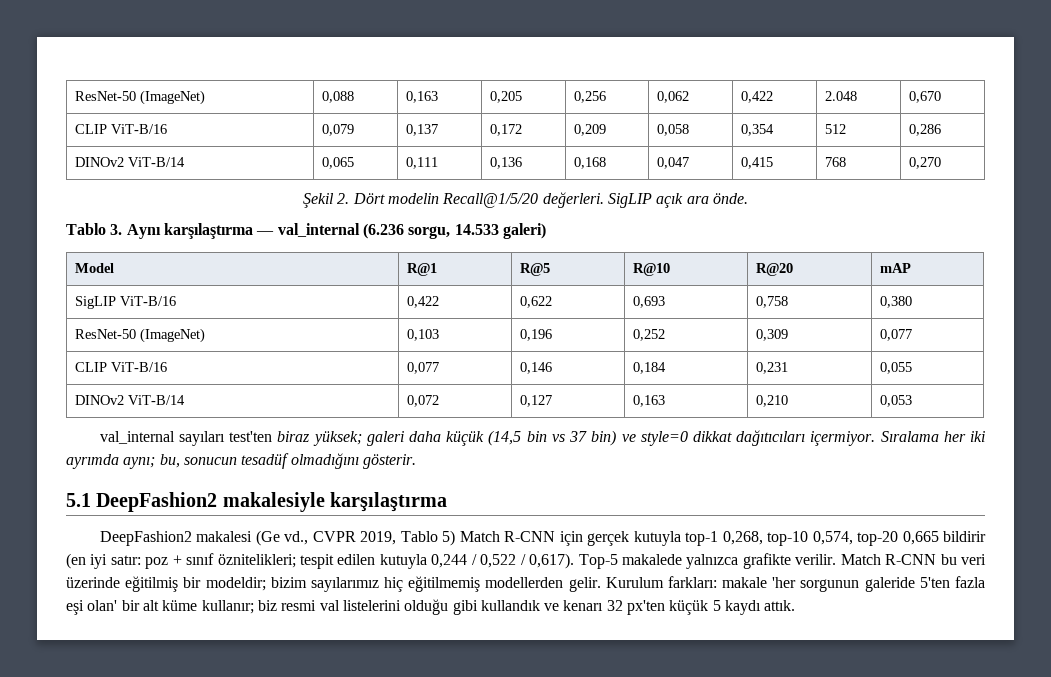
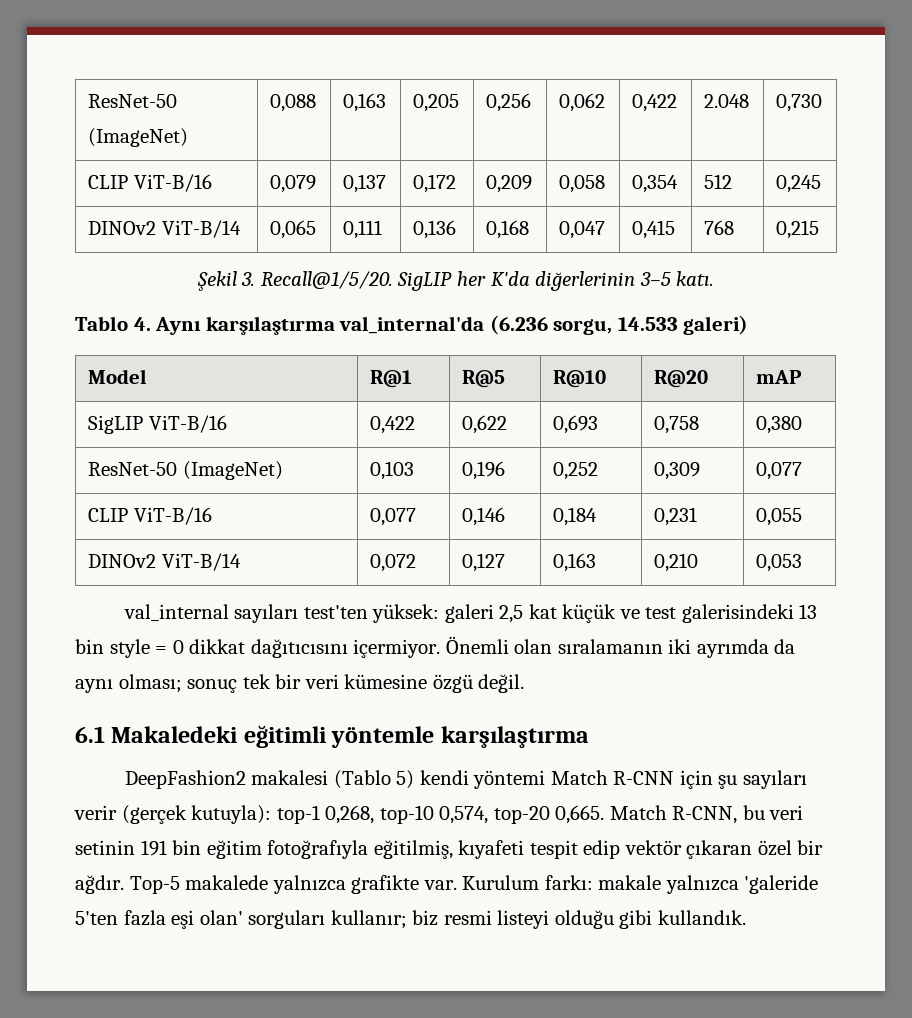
[908,91,941,103] 0,670 -> [775,94,822,112] 0,730
[908,124,941,136] 0,286 -> [775,175,821,193] 0,245
[908,157,941,169] 0,270 -> [775,220,819,239] 0,215
[337,192,748,208] [66,223,123,235] 2. Dört modelin Recall@1/5/20 değerleri. SigLIP açık ara önde. // Tablo 3. -> [241,271,715,291] [75,316,151,331] 3. Recall@1/5/20. SigLIP her K'da diğerlerinin 3–5 katı. // Tablo 4.
[256,223,360,237] — val_internal -> [339,316,485,334] val_internal'da
[277,430,985,446] [66,453,416,469] [66,492,448,512] [99,530,681,546] biraz yüksek; galeri daha küçük (14,5 bin vs 37 bin) ve style=0 dikkat dağıtıcıları içermiyor. Sıralama her iki ayrımda aynı; bu, sonucun tesadüf olmadığını gösterir. // 5.1 DeepFashion2 makalesiyle karşılaştırma // DeepFashion2 makalesi (Ge vd., CVPR 2019, Tablo 5) Match R-CNN için gerçek kutuyla -> [372,604,818,623] [75,636,796,658] [75,674,525,693] [75,725,589,748] [124,770,807,789] [74,805,272,824] yüksek: galeri 2,5 kat küçük ve test galerisindeki 13 bin style = 0 dikkat dağıtıcısını içermiyor. Önemli olan sıralamanın iki ayrımda da aynı olması; sonuç tek bir veri kümesine özgü değil. // 6.1 Makaledeki eğitimli yöntemle karşılaştırma // DeepFashion2 makalesi (Tablo 5) kendi yöntemi Match R-CNN için şu sayıları verir (gerçek kutuyla):
[902,531,987,545] [66,553,986,569] [66,576,985,592] [66,599,796,615] 0,665 bildirir (en iyi satır: poz + sınıf öznitelikleri; tespit edilen kutuyla 0,244 / 0,522 / 0,617). Top-5 makalede yalnızca grafikte verilir. Match R-CNN bu veri üzerinde eğitilmiş bir modeldir; bizim sayılarımız hiç eğitilmemiş modellerden gelir. Kurulum farkları: makale 'her sorgunun galeride 5'ten fazla eşi olan' bir alt küme kullanır; biz resmi val listelerini olduğu gibi kullandık ve kenarı 32 px'ten küçük 5 kaydı attık. -> [555,805,804,824] [75,840,824,859] [75,875,819,894] [75,910,746,929] 0,665. Match R-CNN, bu veri setinin 191 bin eğitim fotoğrafıyla eğitilmiş, kıyafeti tespit edip vektör çıkaran özel bir ağdır. Top-5 makalede yalnızca grafikte var. Kurulum farkı: makale yalnızca 'galeride 5'ten fazla eşi olan' sorguları kullanır; biz resmi listeyi olduğu gibi kullandık.

